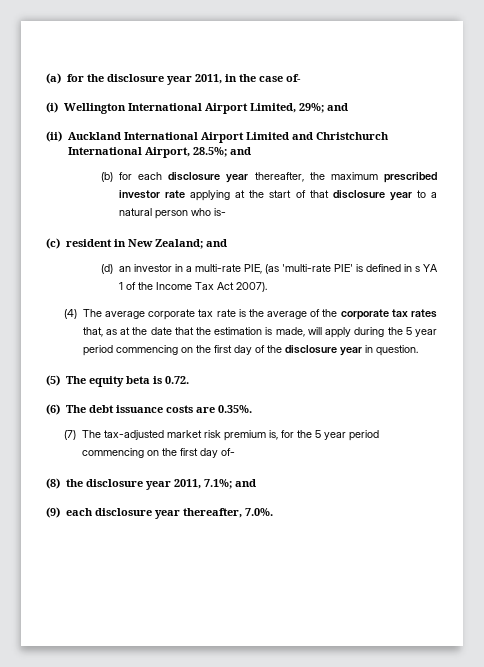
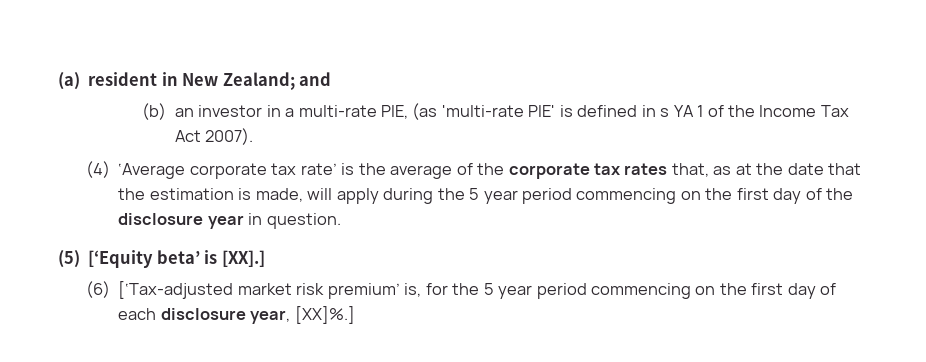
[66,74,301,85] [46,102,349,114] [46,131,389,143] [67,147,251,158] [100,172,437,183] [118,190,437,201] [118,208,226,219] [46,238,60,249] for the disclosure year 2011, in the case of- // (i) Wellington International Airport Limited, 29%; and // (ii) Auckland International Airport Limited and Christchurch International Airport, 28.5%; and // (b) for each disclosure year thereafter, the maximum prescribed investor rate applying at the start of that disclosure year to a natural person who is- // (c) -> (80, 81) none
[100,264,113,274] (d) -> [142,103,167,120] (b)
[82,309,236,320] The average corporate tax rate -> [118,163,337,179] ‘Average corporate tax rate’
[65,376,189,387] [46,404,252,415] [64,430,165,440] The equity beta is 0.72. // (6) The debt issuance costs are 0.35%. // (7) The tax-adjusted -> [88,250,265,268] [86,281,234,299] [‘Equity beta’ is [XX].] // (6) [‘Tax-adjusted
[224,430,267,441] premium -> [327,283,400,299] premium’
[221,448,236,456] [46,478,256,490] [46,507,273,519] of- // (8) the disclosure year 2011, 7.1%; and // (9) each disclosure year thereafter, 7.0%. -> [820,283,837,295] [118,306,355,324] of each disclosure year, [XX]%.]

